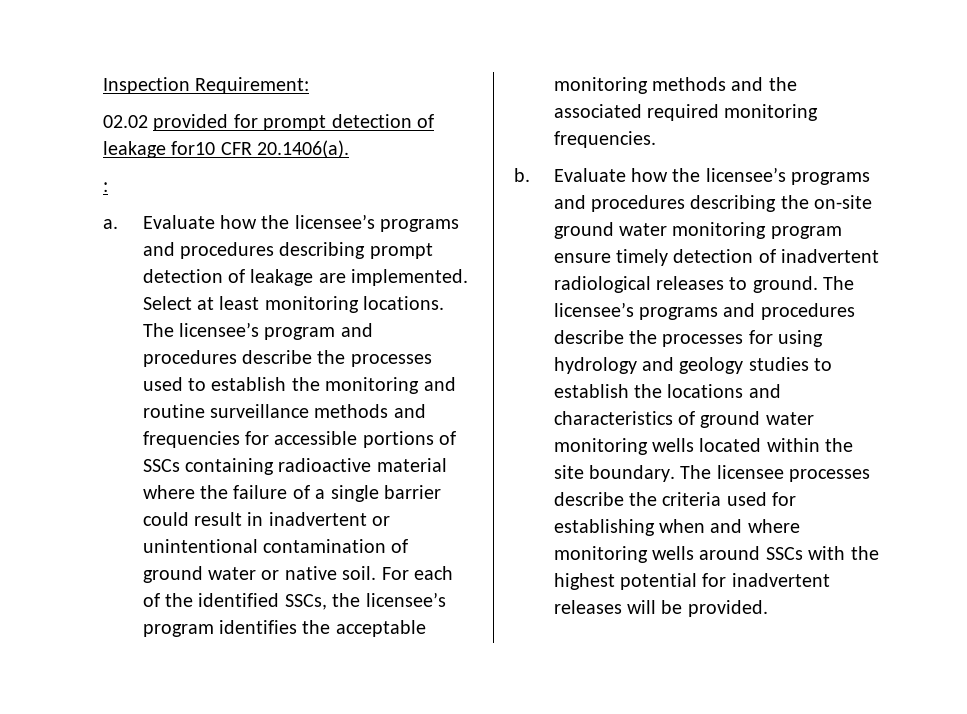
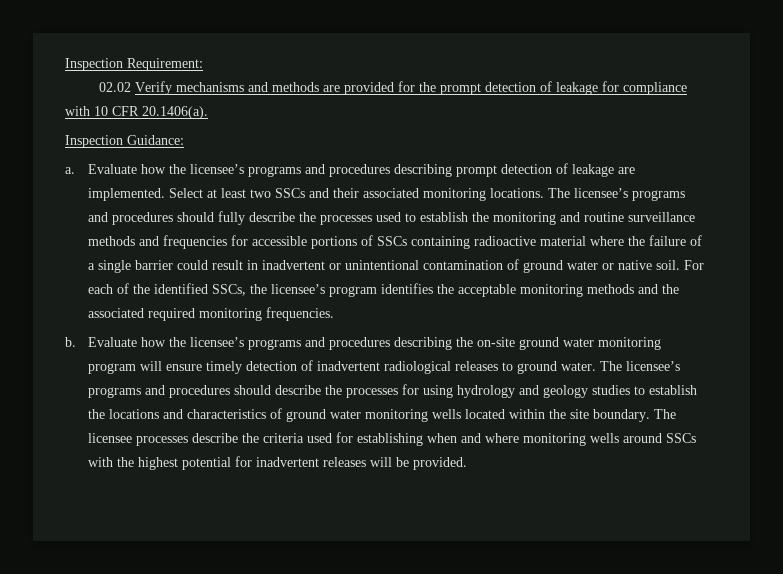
(148, 121) none -> [134,81,340,95] Verify mechanisms and methods are
[263,114,434,131] [103,141,216,158] prompt detection of leakage for10 -> [418,81,687,95] [65,106,108,116] the prompt detection of leakage for compliance with 10
[103,182,108,192] : -> [65,135,184,148] Inspection Guidance:
(260, 303) none -> [250,188,420,198] two SSCs and their associated
[264,323,373,340] [142,350,237,367] program and procedures -> [632,190,686,201] [88,211,246,225] programs and procedures should fully
(842, 232) none -> [140,361,163,371] will
[752,276,855,293] [553,302,855,320] ground. The licensee’s programs and procedures -> [517,361,681,374] [88,385,272,398] ground water. The licensee’s programs and procedures should

